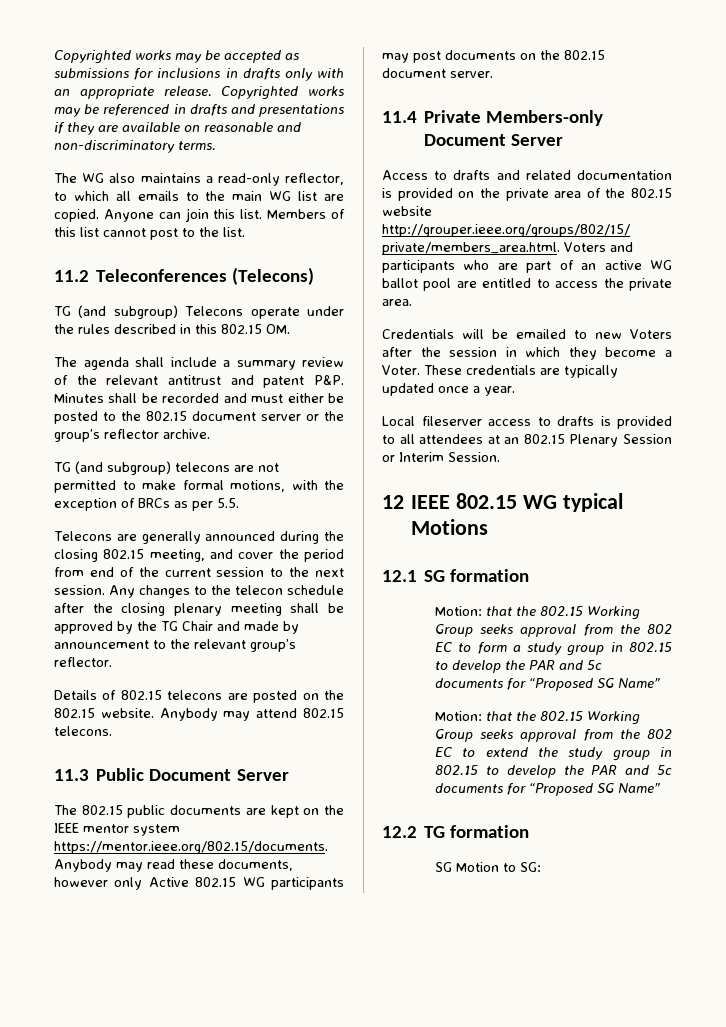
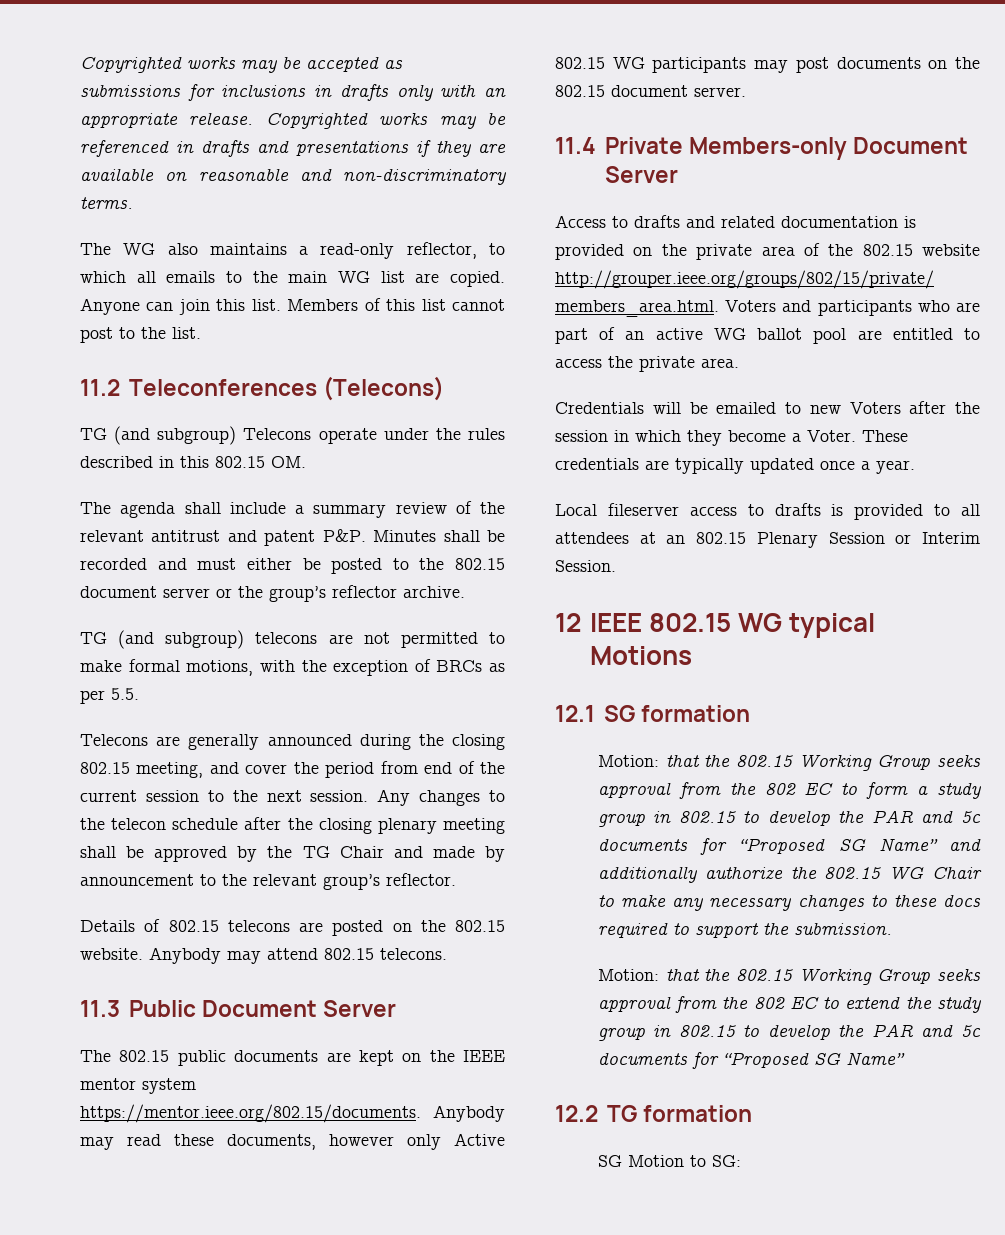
(661, 683) none -> [949,839,981,851] [597,866,982,883] [597,894,981,911] [597,922,892,938] and additionally authorize the 802.15 WG Chair to make any necessary changes to these docs required to support the submission.

